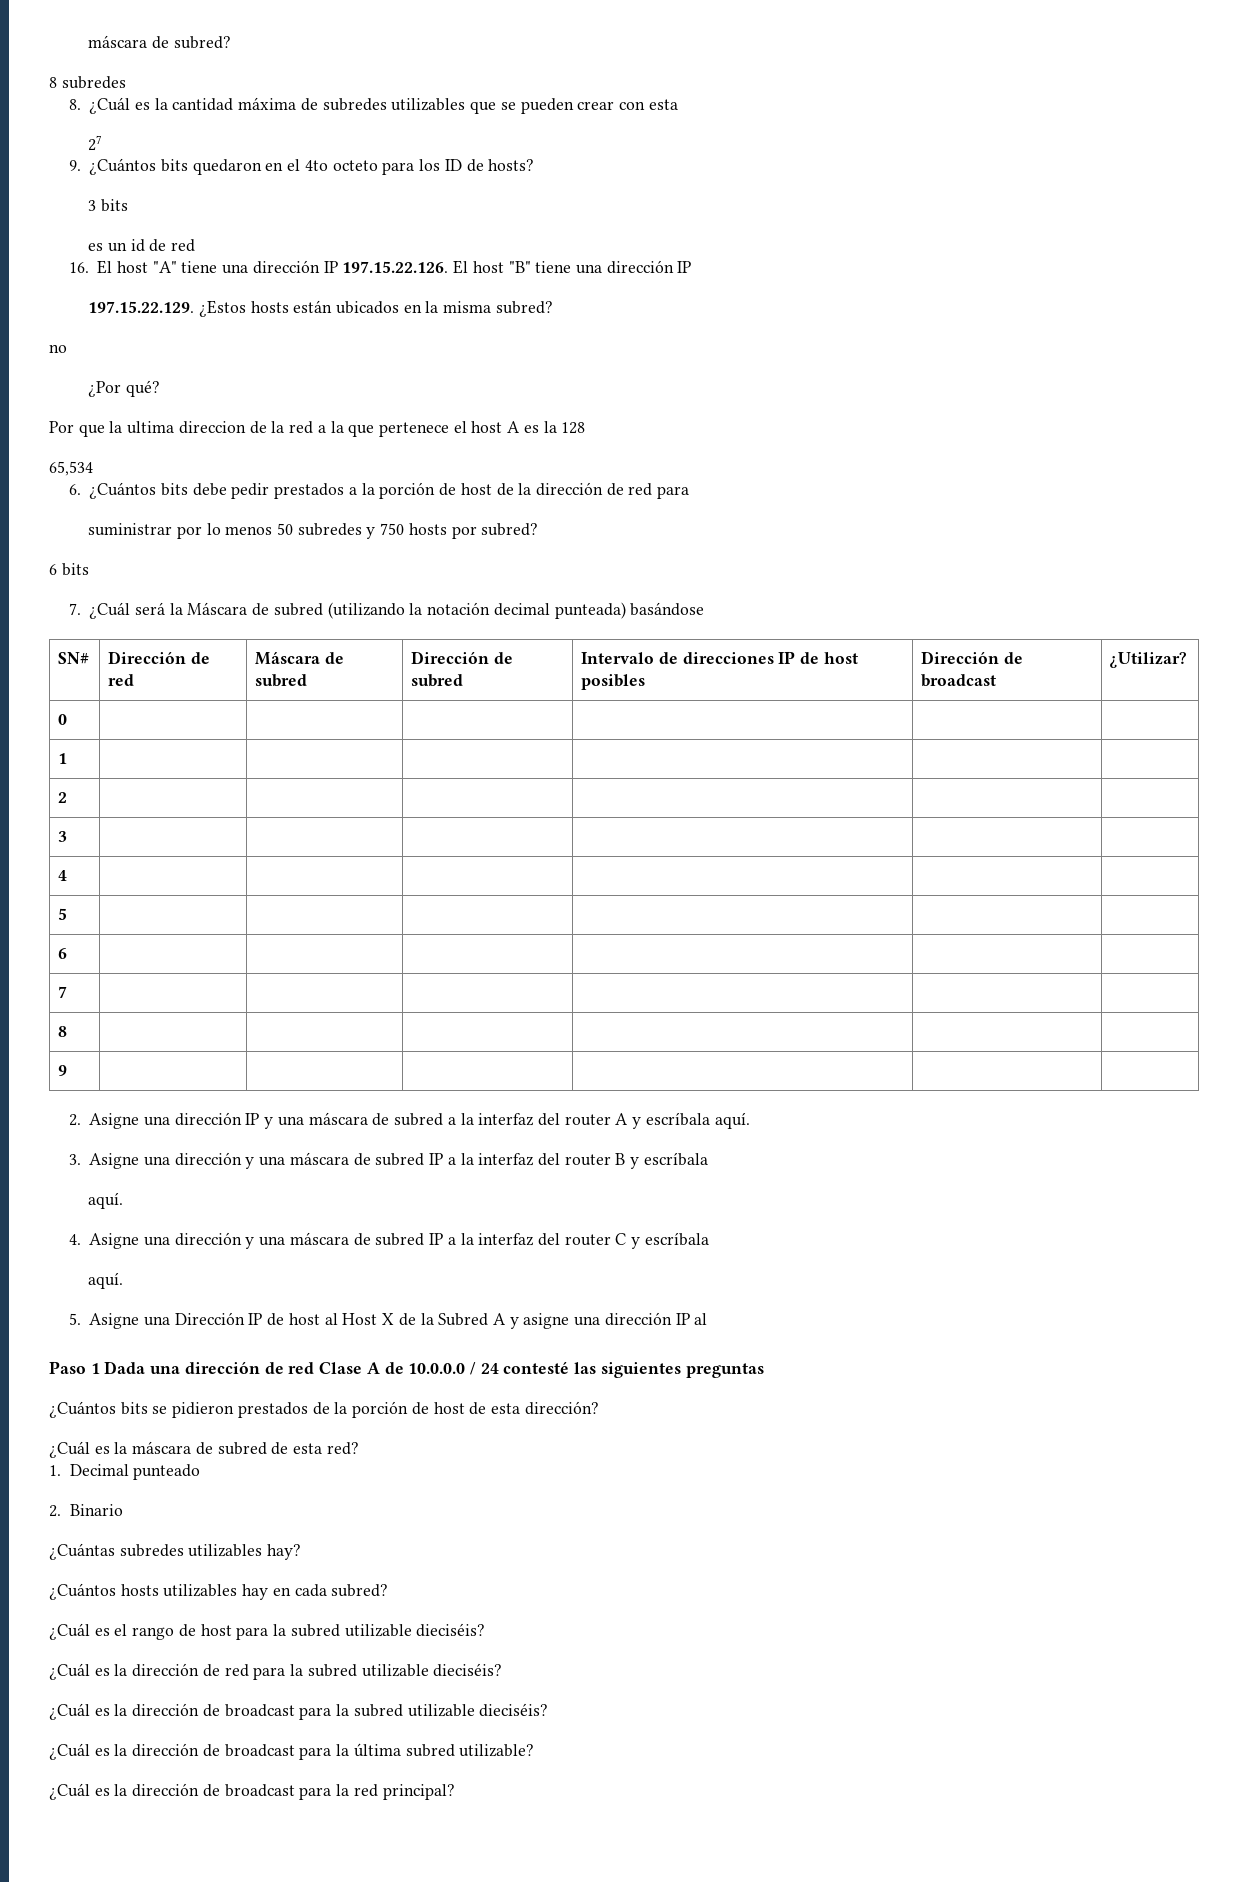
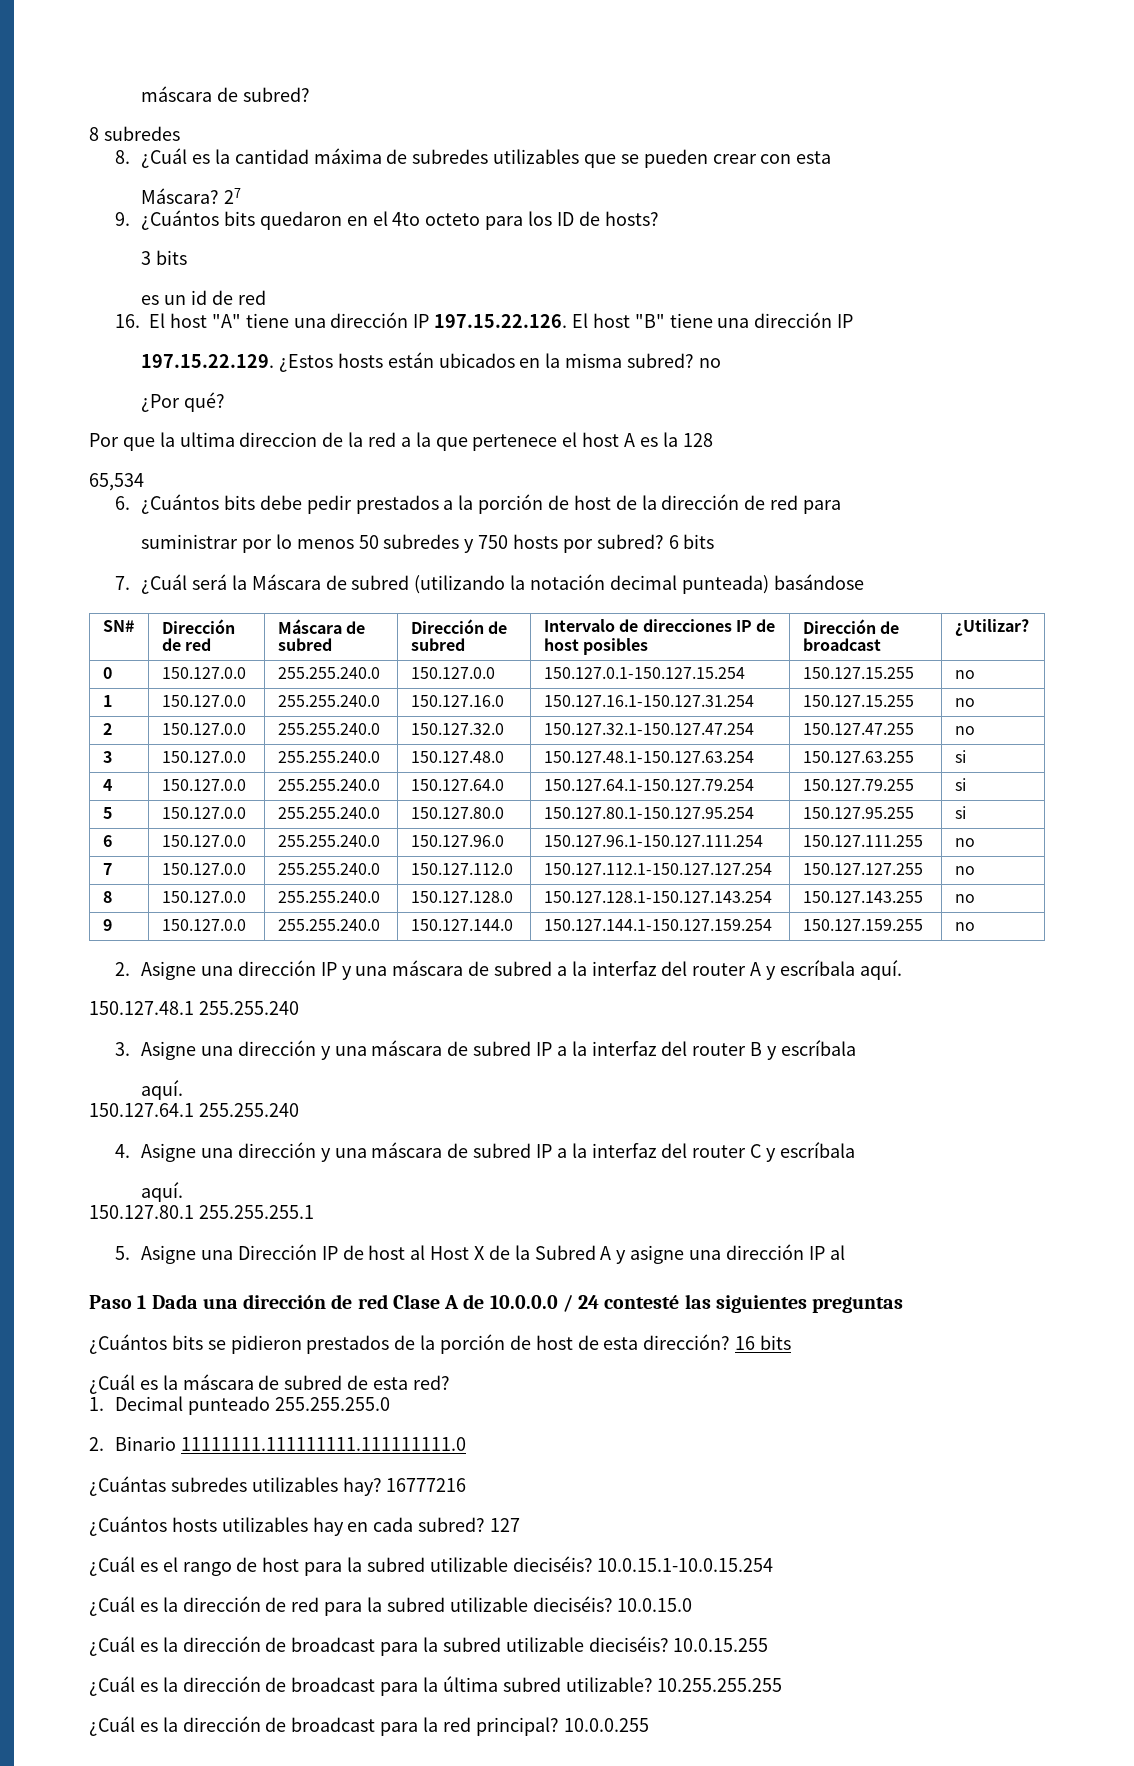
(678, 104) none -> [141,188,220,204] Máscara?
(553, 307) // -> (695, 360) none
(539, 529) // -> (664, 541) none
[58,753,68,764] [58,792,68,803] [58,831,68,842] [58,870,68,881] [58,908,68,920] [58,948,68,959] [58,986,68,998] [58,1026,68,1037] [58,1065,68,1076] | | | | | // 1 | | | | | | // 2 | | | | | | // 3 | | | | | | // 4 | | | | | | // 5 | | | | | | // 6 | | | | | | // 7 | | | | | | // 8 | | | | | | // 9 | | | | | | -> [161,667,246,679] [277,667,380,679] [410,667,495,679] [543,667,745,679] [802,667,914,679] [954,670,975,679] [102,695,112,707] [161,695,246,707] [277,695,380,707] [410,695,504,707] [543,695,754,707] [802,695,914,707] [954,698,975,707] [102,723,112,735] [161,723,246,735] [277,723,380,735] [410,723,504,735] [543,723,754,735] [802,723,914,735] [954,726,975,735] [102,751,112,763] [161,751,246,763] [277,751,380,763] [410,751,504,763] [543,751,754,763] [802,751,914,763] [954,750,966,763] [102,779,112,791] [161,779,246,791] [277,779,380,791] [410,779,504,791] [543,779,754,791] [802,779,914,791] [954,778,966,791] [102,807,112,819] [161,807,246,819] [277,807,380,819] [410,807,504,819] [543,807,754,819] [802,807,914,819] [954,806,966,819] [102,835,112,847] [161,835,246,847] [277,835,380,847] [410,835,504,847] [543,835,763,847] [802,835,923,847] [954,838,975,847] [102,863,112,875] [161,863,246,875] [277,863,380,875] [410,863,513,875] [543,863,772,875] [802,863,923,875] [954,866,975,875] [102,891,112,903] [161,891,246,903] [277,891,380,903] [410,891,513,903] [543,891,772,903] [802,891,923,903] [954,894,975,903] [102,919,112,931] [161,919,246,931] [277,919,380,931] [410,919,513,931] [543,919,772,931] [802,919,923,931] [954,922,975,931] 150.127.0.0 | 255.255.240.0 | 150.127.0.0 | 150.127.0.1-150.127.15.254 | 150.127.15.255 | no // 1 | 150.127.0.0 | 255.255.240.0 | 150.127.16.0 | 150.127.16.1-150.127.31.254 | 150.127.15.255 | no // 2 | 150.127.0.0 | 255.255.240.0 | 150.127.32.0 | 150.127.32.1-150.127.47.254 | 150.127.47.255 | no // 3 | 150.127.0.0 | 255.255.240.0 | 150.127.48.0 | 150.127.48.1-150.127.63.254 | 150.127.63.255 | si // 4 | 150.127.0.0 | 255.255.240.0 | 150.127.64.0 | 150.127.64.1-150.127.79.254 | 150.127.79.255 | si // 5 | 150.127.0.0 | 255.255.240.0 | 150.127.80.0 | 150.127.80.1-150.127.95.254 | 150.127.95.255 | si // 6 | 150.127.0.0 | 255.255.240.0 | 150.127.96.0 | 150.127.96.1-150.127.111.254 | 150.127.111.255 | no // 7 | 150.127.0.0 | 255.255.240.0 | 150.127.112.0 | 150.127.112.1-150.127.127.254 | 150.127.127.255 | no // 8 | 150.127.0.0 | 255.255.240.0 | 150.127.128.0 | 150.127.128.1-150.127.143.254 | 150.127.143.255 | no // 9 | 150.127.0.0 | 255.255.240.0 | 150.127.144.0 | 150.127.144.1-150.127.159.254 | 150.127.159.255 | no
(750, 1120) none -> [89,1001,299,1015] // 150.127.48.1 255.255.240
(124, 1200) none -> [89,1103,299,1117] // 150.127.64.1 255.255.240
(124, 1280) none -> [89,1205,314,1219] // 150.127.80.1 255.255.255.1
(599, 1408) none -> [735,1335,792,1350] 16 bits
(201, 1472) none -> [274,1397,390,1411] 255.255.255.0
(123, 1510) none -> [180,1437,466,1451] 11111111.111111111.111111111.0
(302, 1552) none -> [386,1478,467,1492] 16777216
(389, 1590) none -> [490,1518,521,1532] 127
(486, 1630) none -> [597,1558,774,1572] 10.0.15.1-10.0.15.254
(503, 1670) none -> [617,1598,693,1612] 10.0.15.0
(549, 1710) none -> [673,1638,769,1652] 10.0.15.255
(535, 1750) none -> [657,1678,783,1692] 10.255.255.255
(455, 1792) none -> [563,1718,649,1732] 10.0.0.255

